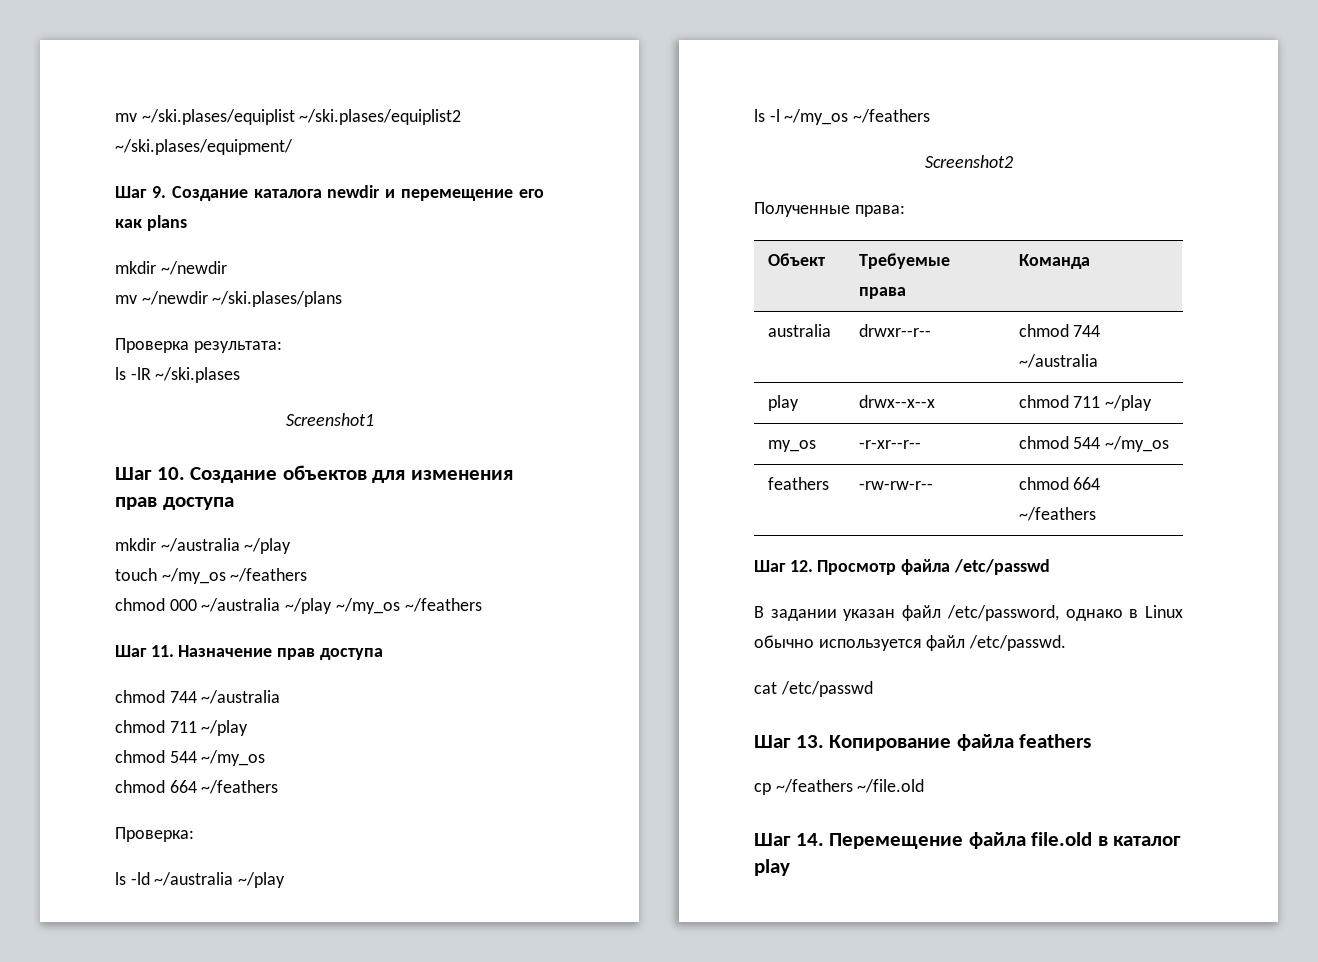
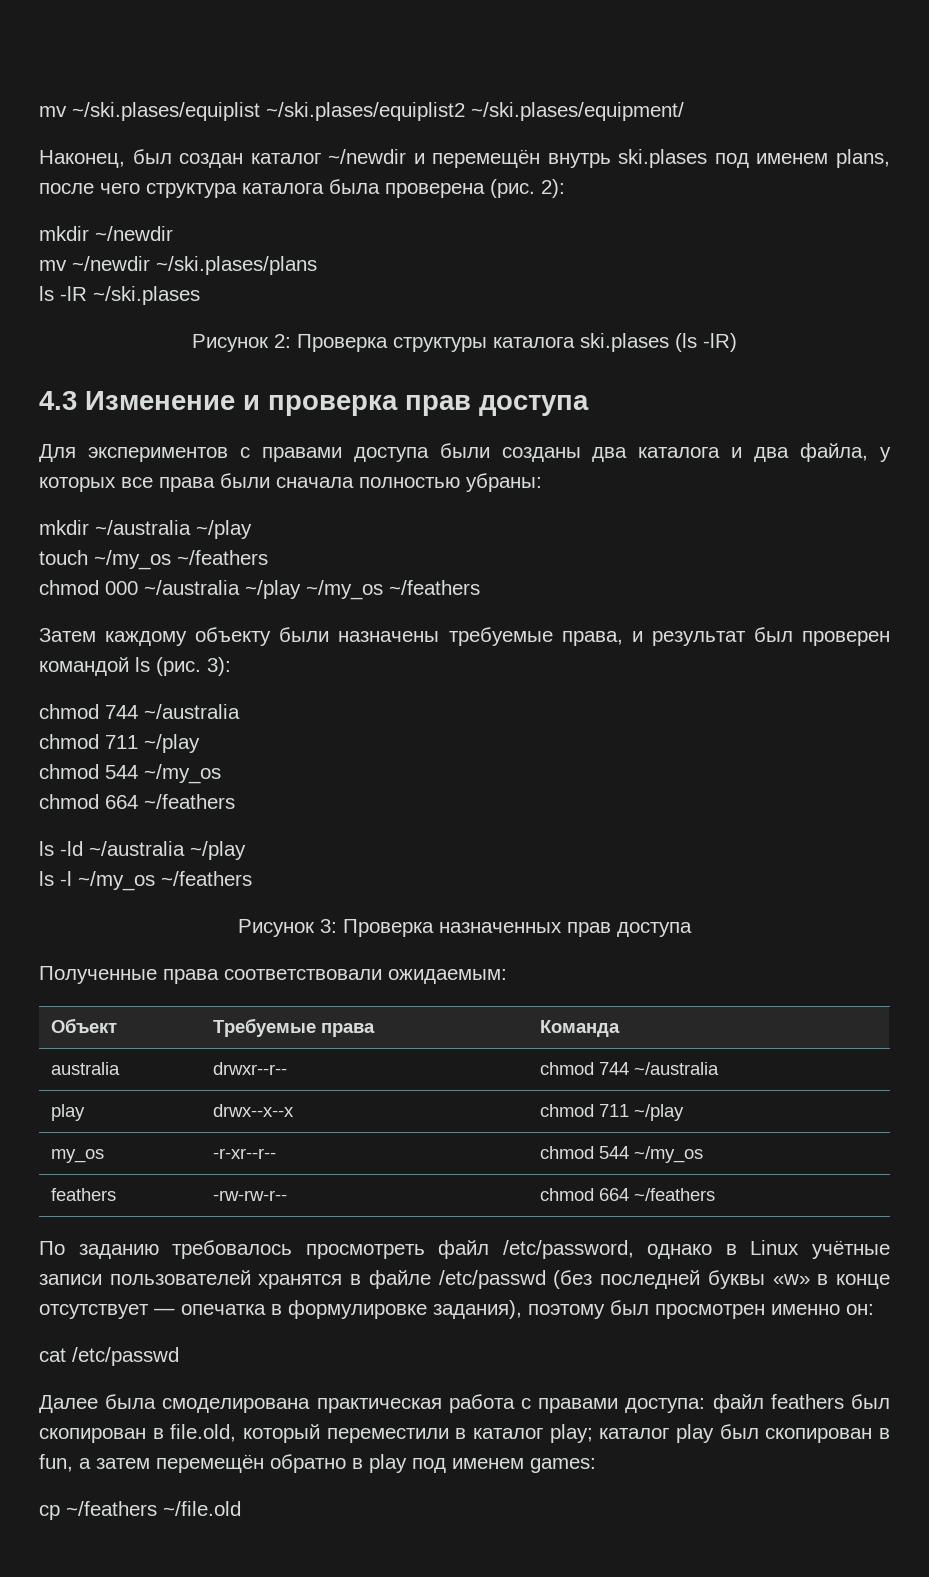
[115,185,544,201] [115,215,187,231] Шаг 9. Создание каталога newdir и перемещение его как plans -> [39,149,890,168] [39,179,565,198] Наконец, был создан каталог ~/newdir и перемещён внутрь ski.plases под именем plans, после чего структура каталога была проверена (рис. 2):
[115,338,282,353] // Проверка результата: -> (317, 265) none
[285,413,374,426] [115,465,513,483] [115,497,234,510] Screenshot1 // Шаг 10. Создание объектов для изменения прав доступа -> [192,333,737,352] [39,391,589,416] [39,443,891,462] [39,473,542,492] Рисунок 2: Проверка структуры каталога ski.plases (ls -lR) // 4.3 Изменение и проверка прав доступа // Для экспериментов с правами доступа были созданы два каталога и два файла, у которых все права были сначала полностью убраны:
[115,645,383,660] Шаг 11. Назначение прав доступа -> [39,627,891,646] [39,657,231,676] Затем каждому объекту были назначены требуемые права, и результат был проверен командой ls (рис. 3):
[115,827,194,842] // Проверка: -> (235, 801) none
[924,155,1013,168] [754,202,905,217] Screenshot2 // Полученные права: -> [238,919,692,937] [39,966,507,984] Рисунок 3: Проверка назначенных прав доступа // Полученные права соответствовали ожидаемым:
[754,559,1050,575] [754,606,896,621] Шаг 12. Просмотр файла /etc/passwd // В задании указан -> [39,1240,425,1259] По заданию требовалось просмотреть
[754,635,1067,651] [754,681,873,697] [754,734,1092,751] [754,779,925,795] [754,832,1182,849] [754,859,790,876] обычно используется файл /etc/passwd. // cat /etc/passwd // Шаг 13. Копирование файла feathers // cp ~/feathers ~/file.old // Шаг 14. Перемещение файла file.old в каталог play -> [812,1240,890,1259] [39,1270,891,1289] [39,1300,874,1319] [39,1347,179,1366] [39,1394,891,1413] [39,1424,890,1443] [39,1454,596,1473] [39,1501,241,1520] учётные записи пользователей хранятся в файле /etc/passwd (без последней буквы «w» в конце отсутствует — опечатка в формулировке задания), поэтому был просмотрен именно он: // cat /etc/passwd // Далее была смоделирована практическая работа с правами доступа: файл feathers был скопирован в file.old, который переместили в каталог play; каталог play был скопирован в fun, а затем перемещён обратно в play под именем games: // cp ~/feathers ~/file.old

